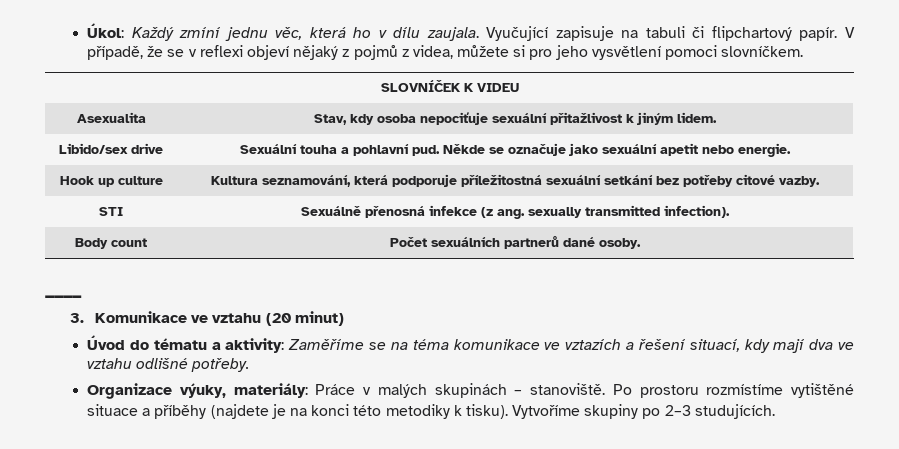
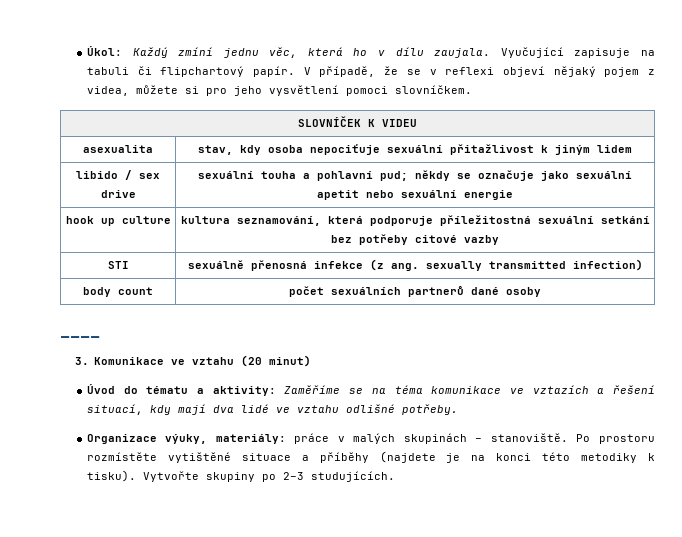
[342,45,398,60] z pojmů -> [604,67,640,77] pojem
[76,112,146,123] [314,114,347,125] Asexualita | Stav, -> [83,145,153,153] [198,145,233,155] asexualita | stav,
[677,112,717,123] [59,143,128,154] lidem. // Libido/sex -> [597,145,633,153] [76,170,160,180] lidem // libido / sex
[240,144,297,154] Sexuální -> [198,171,254,179] sexuální
[412,144,485,156] pud. Někde -> [380,170,450,181] pud; někdy
[738,143,791,157] [59,176,94,185] energie. // Hook -> [401,190,513,200] [65,216,94,224] sexuální energie // hook
[211,176,258,185] Kultura -> [180,216,230,224] kultura
[779,176,820,187] vazby. -> [464,235,499,245] vazby
[301,206,361,216] Sexuálně -> [187,260,244,269] sexuálně
[664,205,730,218] [75,238,108,249] infection). // Body -> [572,259,643,271] [83,287,111,297] infection) // body
[390,237,427,247] Počet -> [289,286,324,297] počet
[599,238,641,249] osoby. -> [506,287,541,297] osoby
(834, 344) none -> [240,404,269,413] lidé
[315,384,356,395] Práce -> [294,433,330,444] práce
[706,384,784,395] rozmístíme -> [86,452,157,461] rozmístěte
[512,405,581,419] Vytvoříme -> [142,471,199,482] Vytvořte

